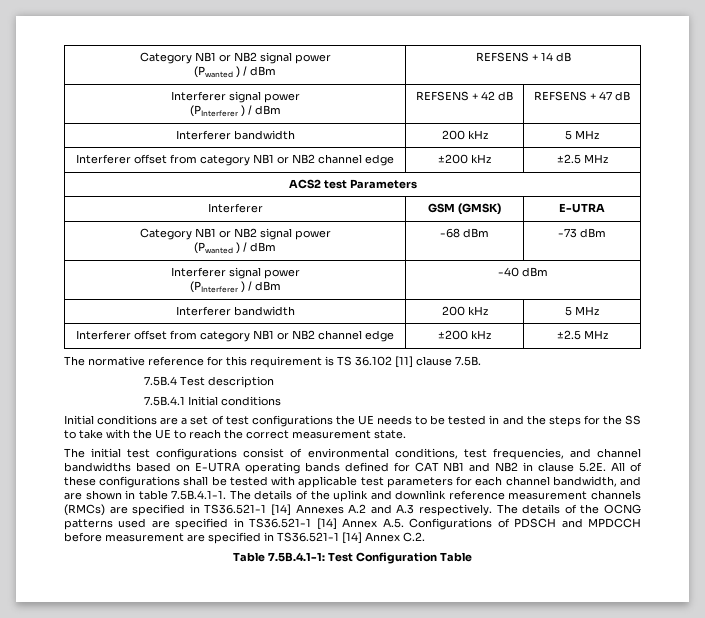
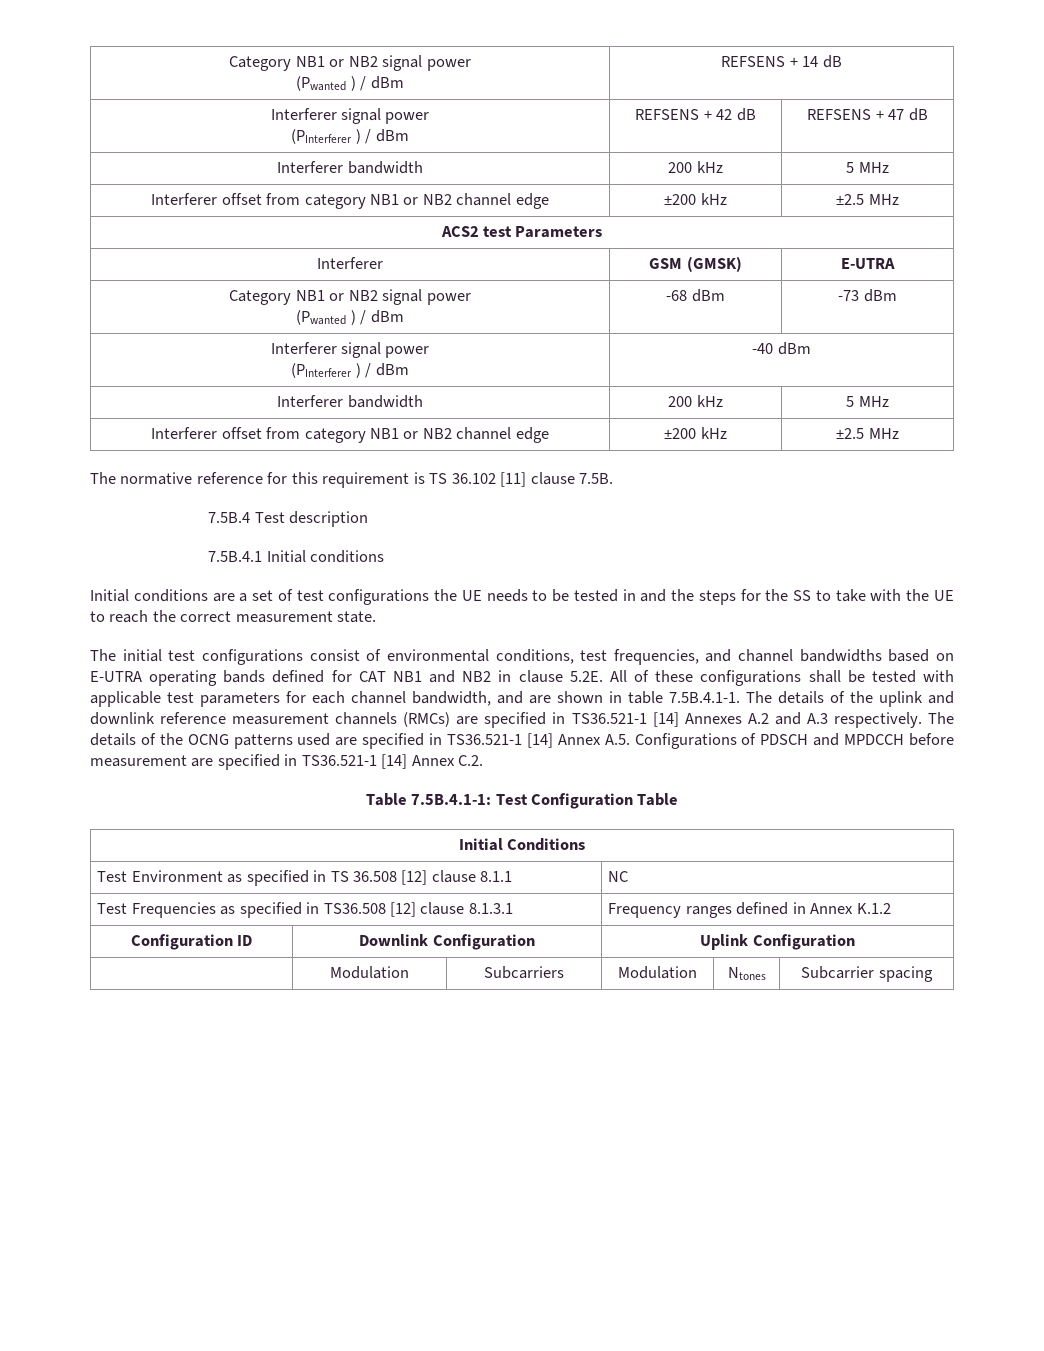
(472, 557) none -> [458,838,586,851] [97,870,513,886] [608,871,629,882] [97,902,513,918] [608,902,891,918] [130,934,253,950] [359,934,535,950] [700,934,855,950] [330,966,409,979] [483,966,564,979] [618,966,697,979] [727,967,766,980] [801,966,933,982] // Initial Conditions // Test Environment as specified in TS 36.508 [12] clause 8.1.1 | NC // Test Frequencies as specified in TS36.508 [12] clause 8.1.3.1 | Frequency ranges defined in Annex K.1.2 // Configuration ID | Downlink Configuration | Uplink Configuration // | Modulation | Subcarriers | Modulation | Ntones | Subcarrier spacing

